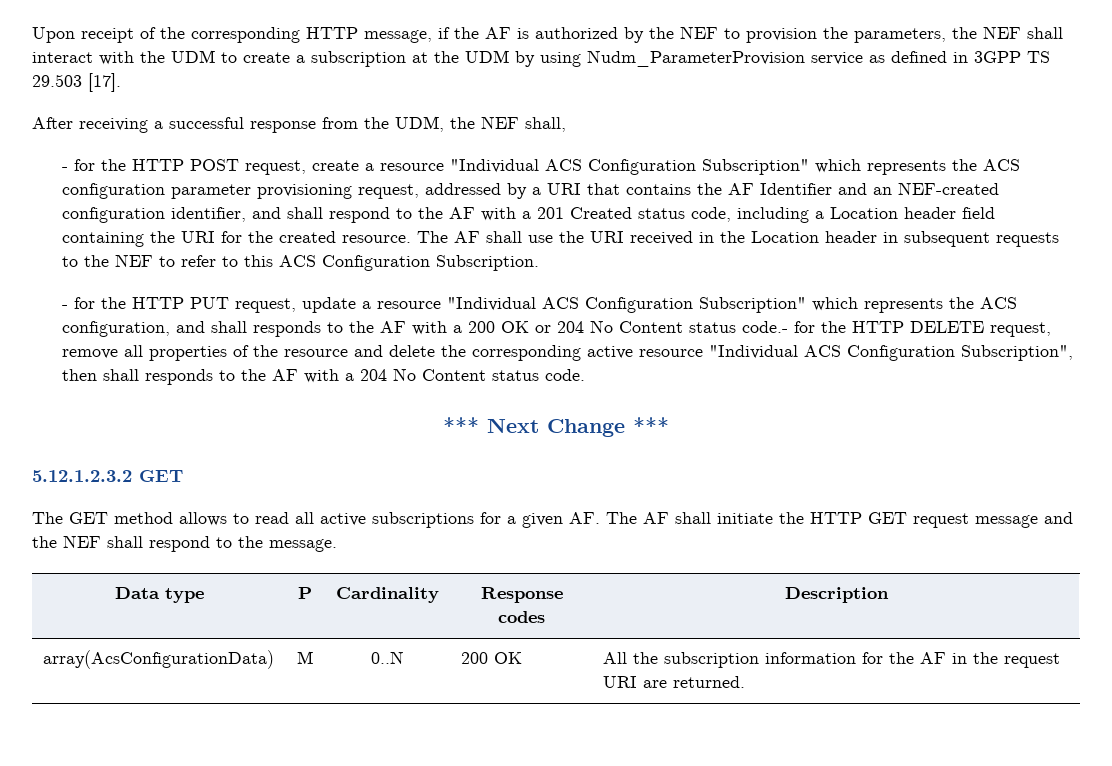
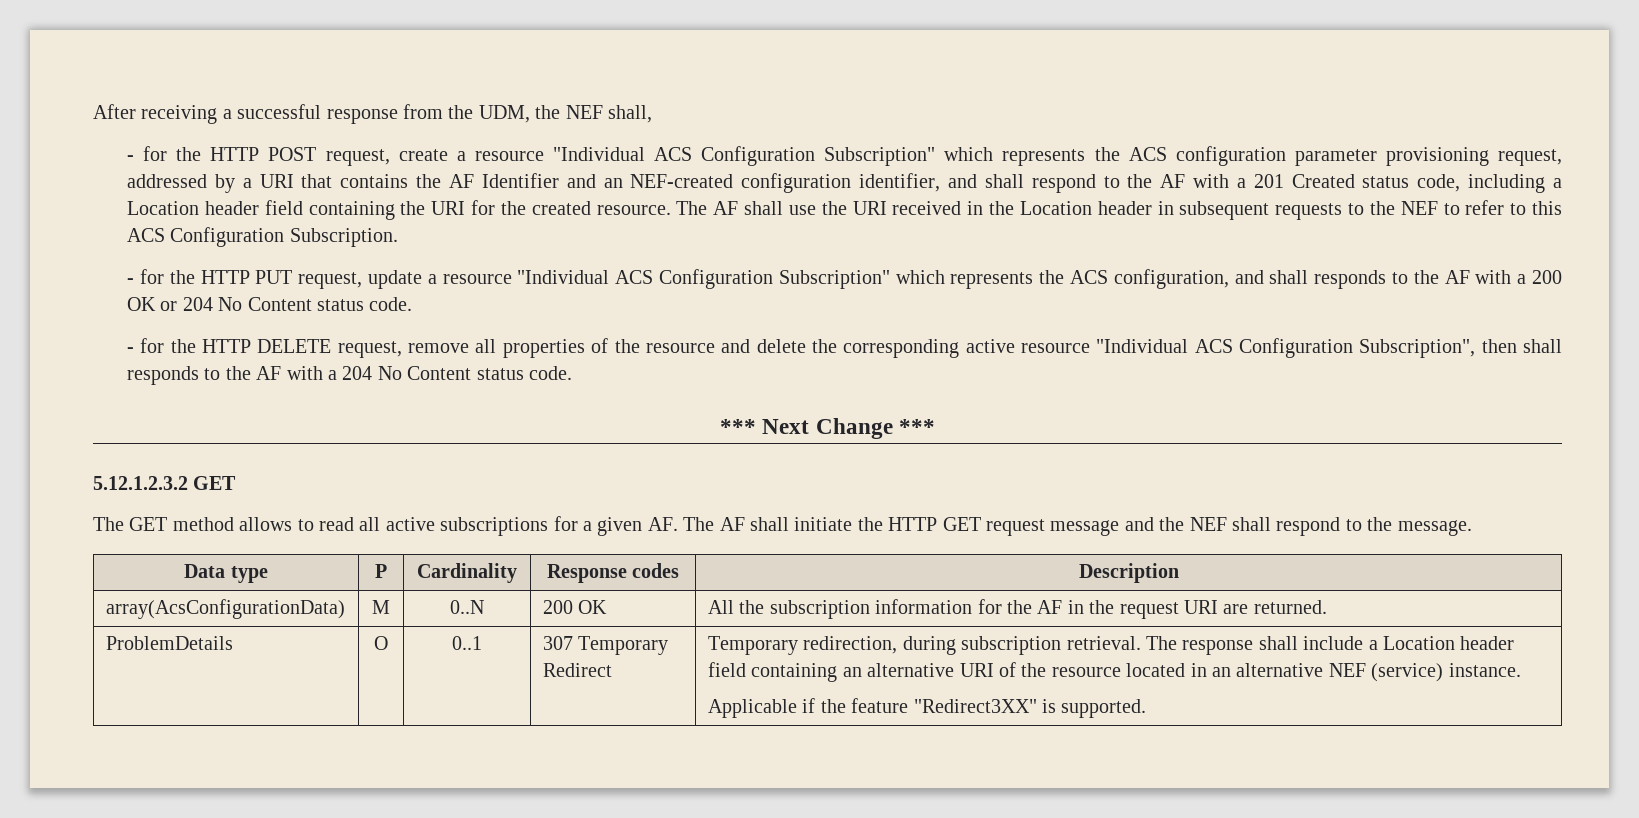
[32,26,1063,43] [32,50,1050,67] [32,73,121,92] Upon receipt of the corresponding HTTP message, if the AF is authorized by the NEF to provision the parameters, the NEF shall interact with the UDM to create a subscription at the UDM by using Nudm_ParameterProvision service as defined in 3GPP TS 29.503 [17]. // -> (93, 111) none
[741,321,788,333] code.- -> [369,297,413,311] [127,347,135,353] code. // -
(745, 682) none -> [105,636,233,650] [374,636,388,650] [452,636,482,650] [542,636,669,655] [542,663,612,677] [707,636,1515,655] [707,662,1521,682] [707,698,1147,718] // ProblemDetails | O | 0..1 | 307 Temporary Redirect | Temporary redirection, during subscription retrieval. The response shall include a Location header field containing an alternative URI of the resource located in an alternative NEF (service) instance. // Applicable if the feature "Redirect3XX" is supported.

